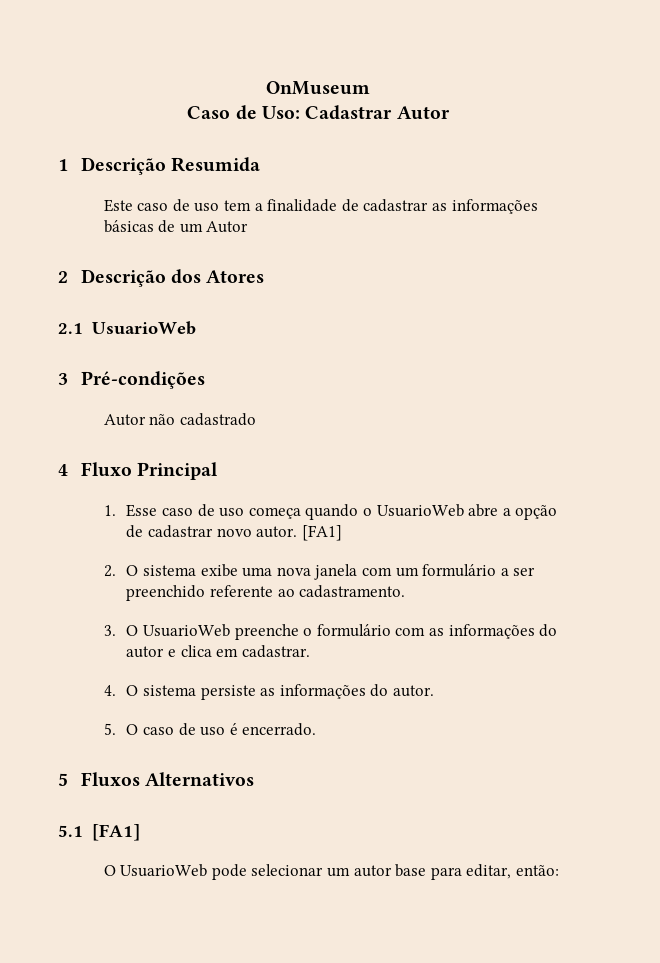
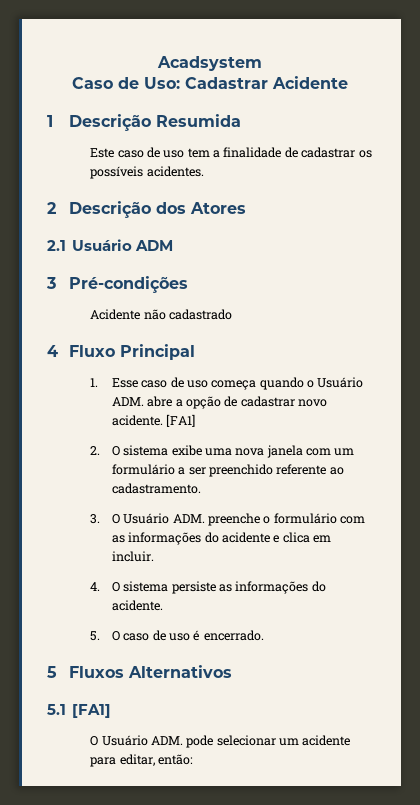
[266,81,370,95] OnMuseum -> [157,56,262,71] Acadsystem
[396,106,450,120] Autor -> [272,76,348,89] Acidente
[431,199,538,214] [103,220,249,233] as informações básicas de um Autor -> [358,150,372,158] [90,166,204,179] os possíveis acidentes.
[91,321,196,335] UsuarioWeb -> [72,239,174,251] Usuário ADM
[103,414,146,426] Autor -> [90,309,141,320] Acidente
[376,504,464,517] UsuarioWeb -> [317,377,364,388] [111,397,144,406] Usuário ADM.
[256,526,298,538] autor. -> [111,415,163,426] acidente.
[143,624,231,637] UsuarioWeb -> [123,513,205,524] Usuário ADM.
[126,646,165,658] autor -> [221,532,270,543] acidente
[241,645,310,658] cadastrar. -> [111,551,154,562] incluir.
[393,685,435,697] autor. -> [111,600,163,611] acidente.
[120,864,208,877] UsuarioWeb -> [101,735,183,746] Usuário ADM.
[353,864,427,877] autor base -> [302,735,351,746] acidente

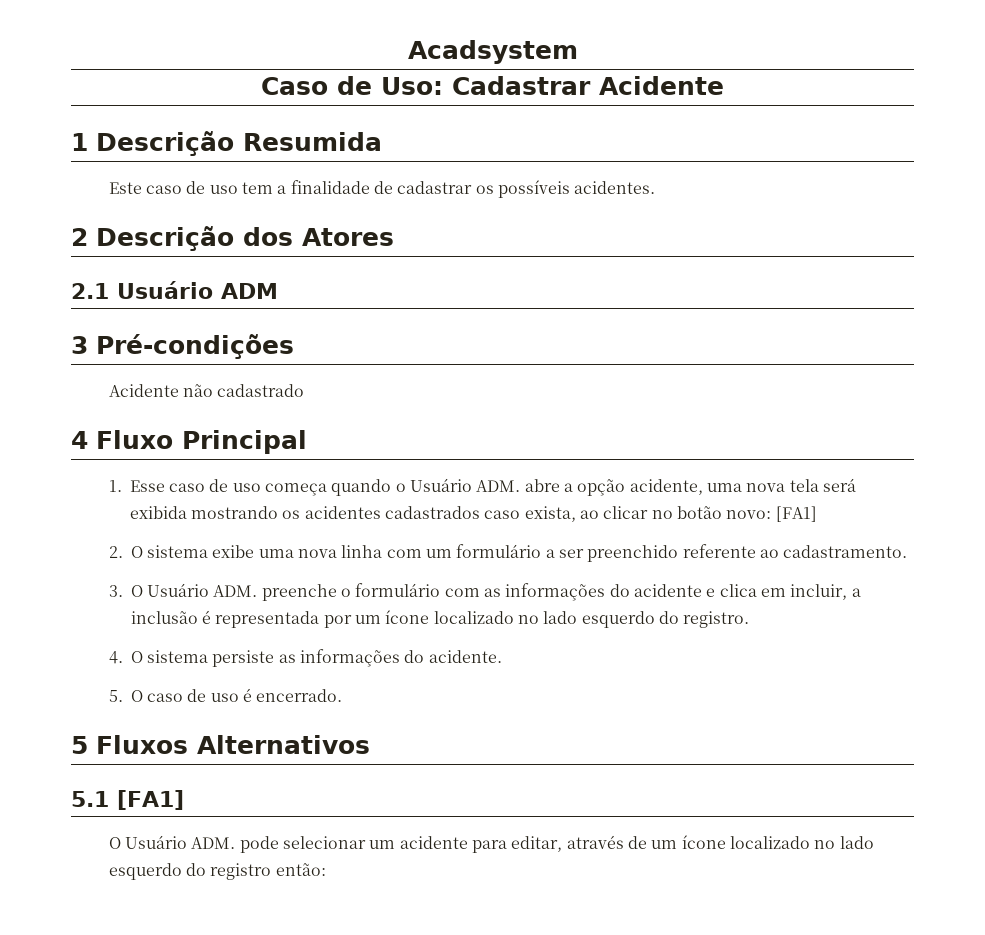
[224,396,328,407] [111,415,163,426] de cadastrar novo acidente. -> [629,478,856,495] [129,506,772,522] acidente, uma nova tela será exibida mostrando os acidentes cadastrados caso exista, ao clicar no botão novo:
[266,445,303,458] janela -> [341,545,383,558] linha
[111,551,154,562] incluir. -> [790,584,861,600] [130,610,750,628] incluir, a inclusão é representada por um ícone localizado no lado esquerdo do registro.
(155, 760) none -> [566,835,874,849] [108,863,272,880] através de um ícone localizado no lado esquerdo do registro

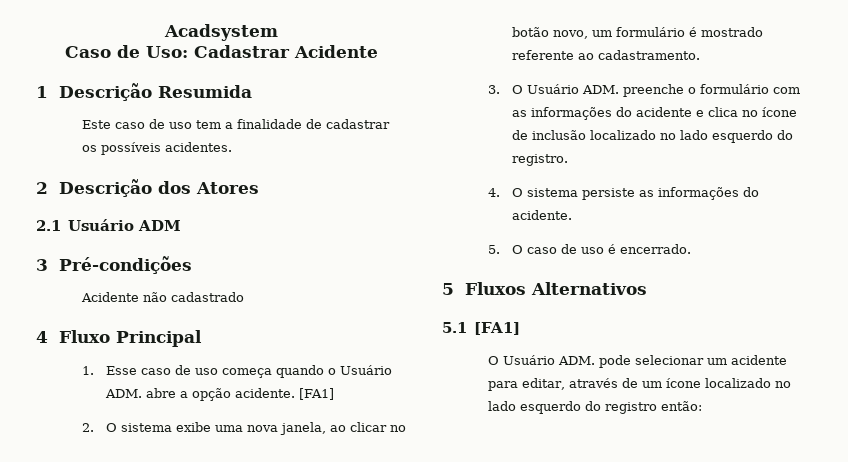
[629,478,856,495] [129,506,772,522] acidente, uma nova tela será exibida mostrando os acidentes cadastrados caso exista, ao clicar no botão novo: -> [234,388,295,398] acidente.
[341,544,679,562] linha com um formulário a ser preenchido -> [279,422,406,435] [511,27,763,39] janela, ao clicar no botão novo, um formulário é mostrado
[760,584,861,600] [130,610,430,628] em incluir, a inclusão é representada por um ícone -> [741,107,797,117] [511,130,586,140] no ícone de inclusão

